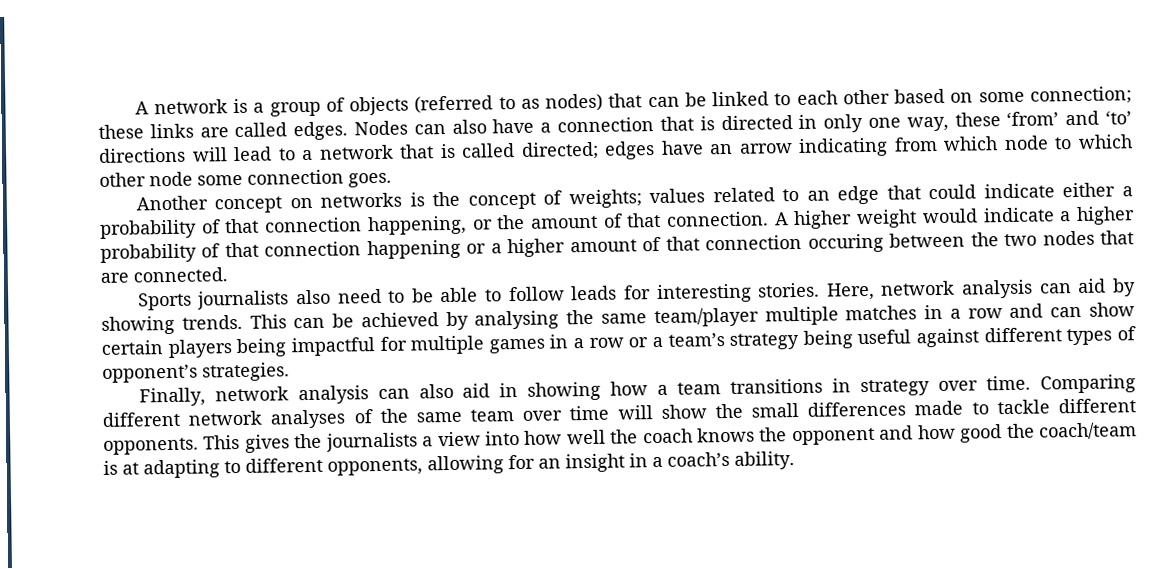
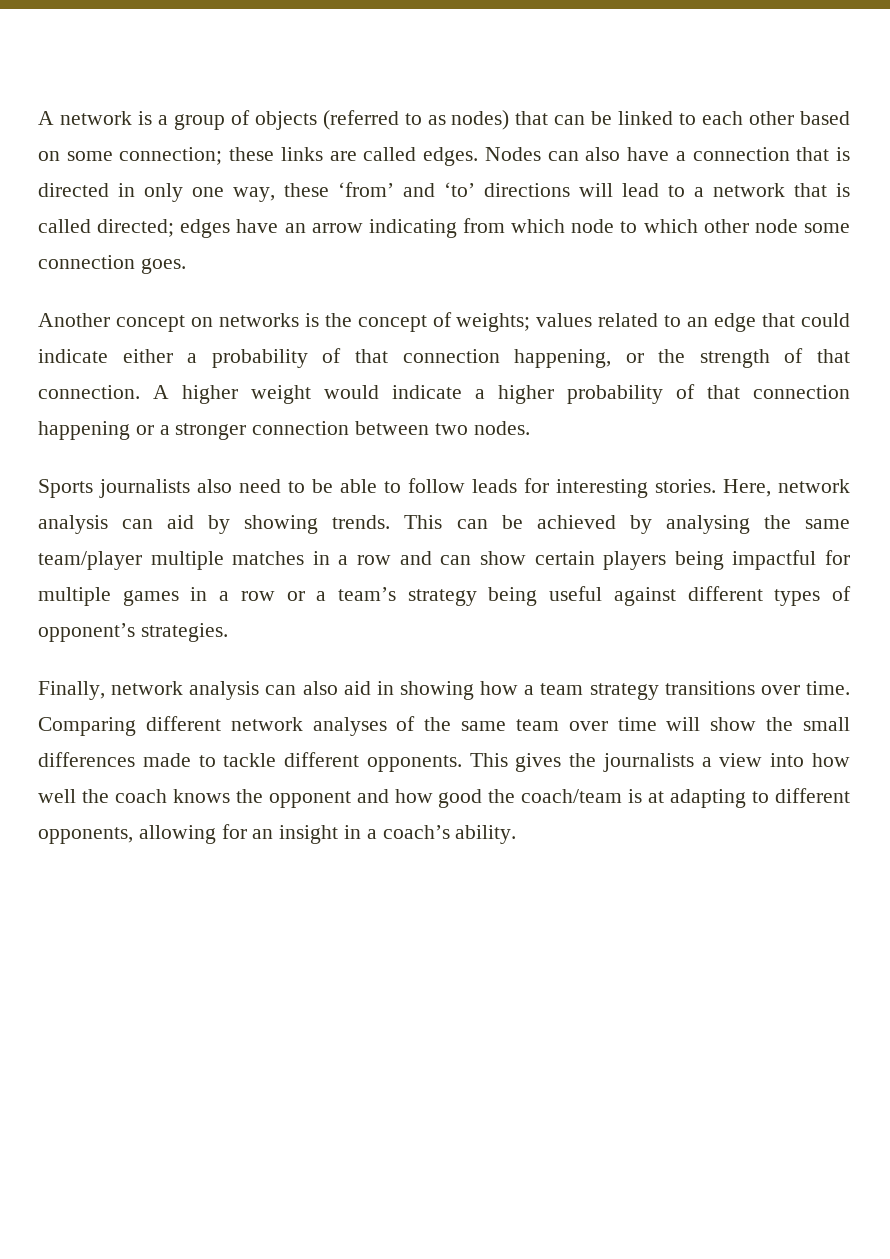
[530,215,598,229] amount -> [699,349,770,368] strength
[507,230,1135,258] [100,267,228,283] higher amount of that connection occuring between the two nodes that are connected. -> [175,421,530,440] stronger connection between two nodes.
[730,378,931,397] transitions in strategy -> [589,681,755,700] strategy transitions

